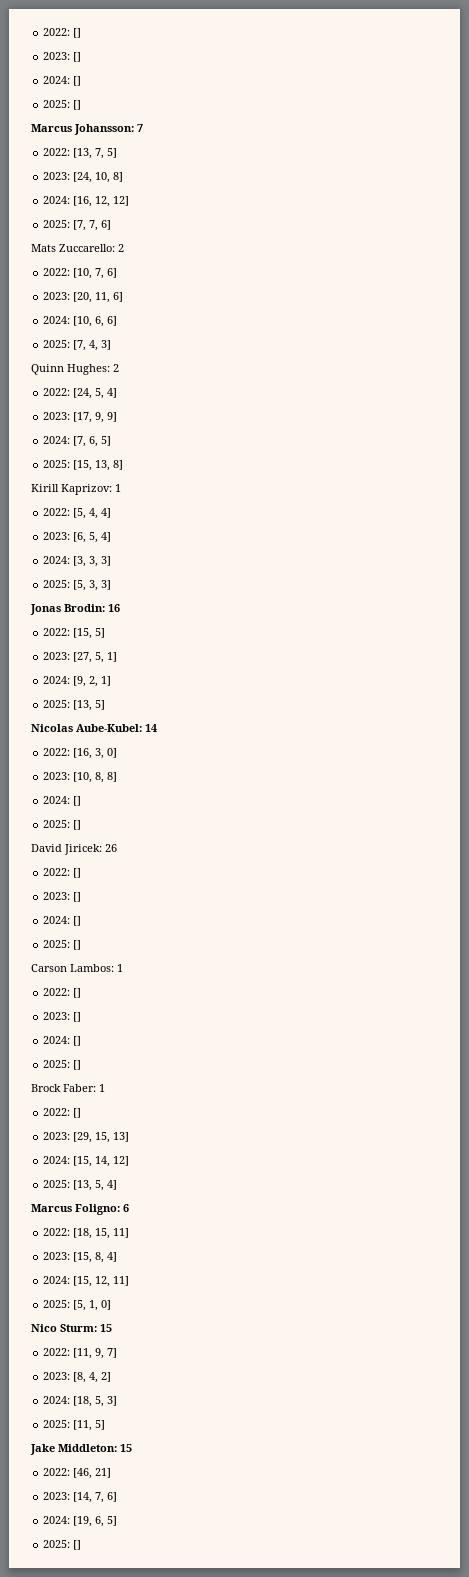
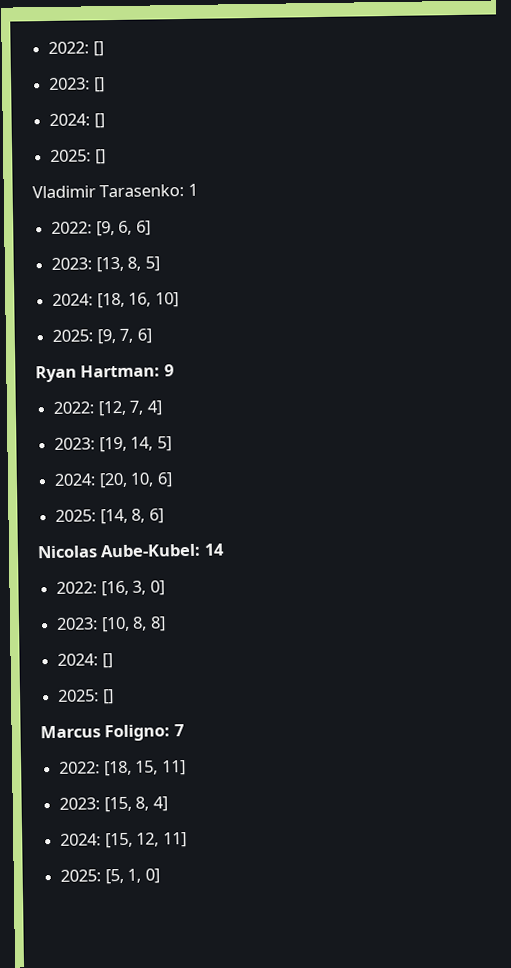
[43,28,82,38] [43,52,82,62] [43,76,82,86] [43,100,82,110] [31,124,143,135] [43,148,118,159] [43,172,124,183] [43,196,130,207] [43,220,112,231] [31,244,124,252] [43,268,118,279] [43,292,124,303] [43,316,105,327] 2022: [] // 2023: [] // 2024: [] // 2025: [] // Marcus Johansson: 7 // 2022: [13, 7, 5] // 2023: [24, 10, 8] // 2024: [16, 12, 12] // 2025: [7, 7, 6] // Mats Zuccarello: 2 // 2022: [10, 7, 6] // 2023: [20, 11, 6] // 2024: [10, 6, -> [48,41,104,57] [49,77,105,93] [49,113,105,129] [50,149,106,165] [32,183,198,199] [51,220,151,237] [51,256,160,273] [52,292,179,309] [52,328,152,345] [35,364,174,383] [53,400,162,417] [54,436,172,453] [54,472,155,489] 2022: [] // 2023: [] // 2024: [] // 2025: [] // Vladimir Tarasenko: 1 // 2022: [9, 6, 6] // 2023: [13, 8, 5] // 2024: [18, 16, 10] // 2025: [9, 7, 6] // Ryan Hartman: 9 // 2022: [12, 7, 4] // 2023: [19, 14, 5] // 2024: [20, 10,
[73,340,112,351] [31,364,119,375] [43,388,118,399] [43,412,118,423] [43,436,112,447] [43,460,124,471] [31,484,121,495] [43,508,112,519] [43,532,112,543] [43,556,112,567] [43,580,112,591] [30,604,120,615] [43,628,106,639] [43,652,118,663] [43,676,112,687] [43,700,106,711] [7, 4, 3] // Quinn Hughes: 2 // 2022: [24, 5, 4] // 2023: [17, 9, 9] // 2024: [7, 6, 5] // 2025: [15, 13, 8] // Kirill Kaprizov: 1 // 2022: [5, 4, 4] // 2023: [6, 5, 4] // 2024: [3, 3, 3] // 2025: [5, 3, 3] // Jonas Brodin: 16 // 2022: [15, 5] // 2023: [27, 5, 1] // 2024: [9, 2, 1] // 2025: [13, 5] -> [99,508,164,525] [14, 8, 6]
[31,844,117,855] [43,868,82,878] [43,892,82,902] [43,916,82,926] [43,940,82,950] [31,964,123,972] [43,988,82,998] [43,1012,82,1022] [43,1036,82,1046] [43,1060,82,1070] [31,1084,105,1092] [43,1108,82,1118] [43,1132,130,1143] [43,1156,130,1167] [43,1180,118,1191] // David Jiricek: 26 // 2022: [] // 2023: [] // 2024: [] // 2025: [] // Carson Lambos: 1 // 2022: [] // 2023: [] // 2024: [] // 2025: [] // Brock Faber: 1 // 2022: [] // 2023: [29, 15, 13] // 2024: [15, 14, 12] // 2025: [13, 5, 4] -> (114, 697) none
[123,1204,129,1212] 6 -> [173,724,184,737] 7
[31,1324,112,1332] [43,1348,118,1359] [43,1372,112,1383] [43,1396,118,1407] [43,1420,106,1431] [30,1444,132,1455] [43,1468,112,1479] [43,1492,118,1503] [43,1516,118,1527] [43,1540,82,1550] // Nico Sturm: 15 // 2022: [11, 9, 7] // 2023: [8, 4, 2] // 2024: [18, 5, 3] // 2025: [11, 5] // Jake Middleton: 15 // 2022: [46, 21] // 2023: [14, 7, 6] // 2024: [19, 6, 5] // 2025: [] -> (160, 876) none

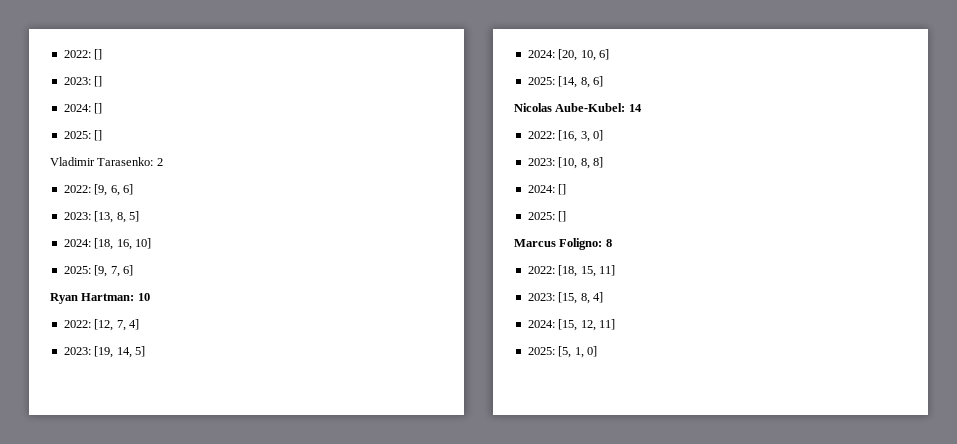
[187,183,198,196] 1 -> [156,158,163,166] 2
[163,364,174,377] 9 -> [137,293,150,301] 10
[173,724,184,737] 7 -> [605,239,612,247] 8

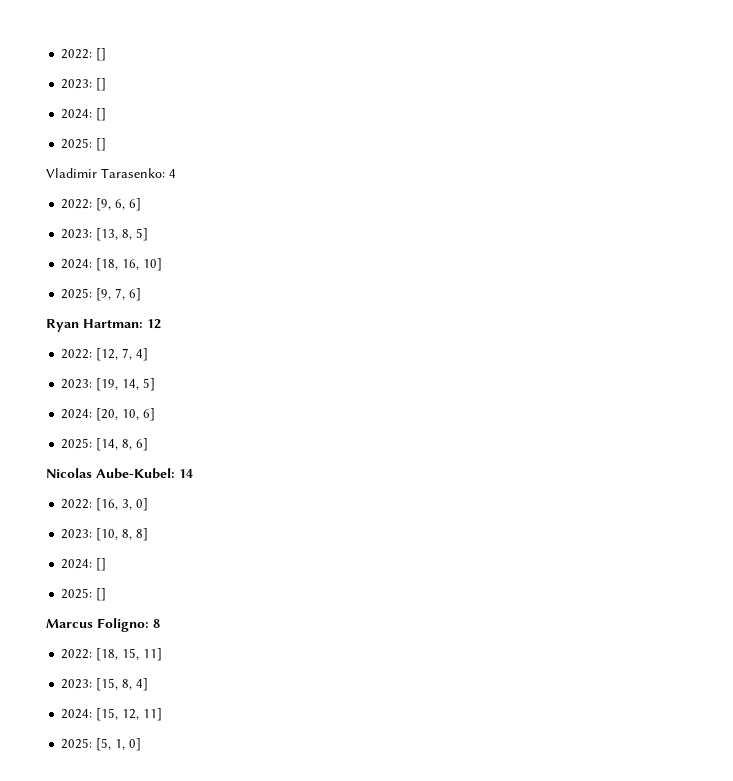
[156,158,163,166] 2 -> [169,169,176,178] 4
[137,293,150,301] 10 -> [147,319,161,329] 12

